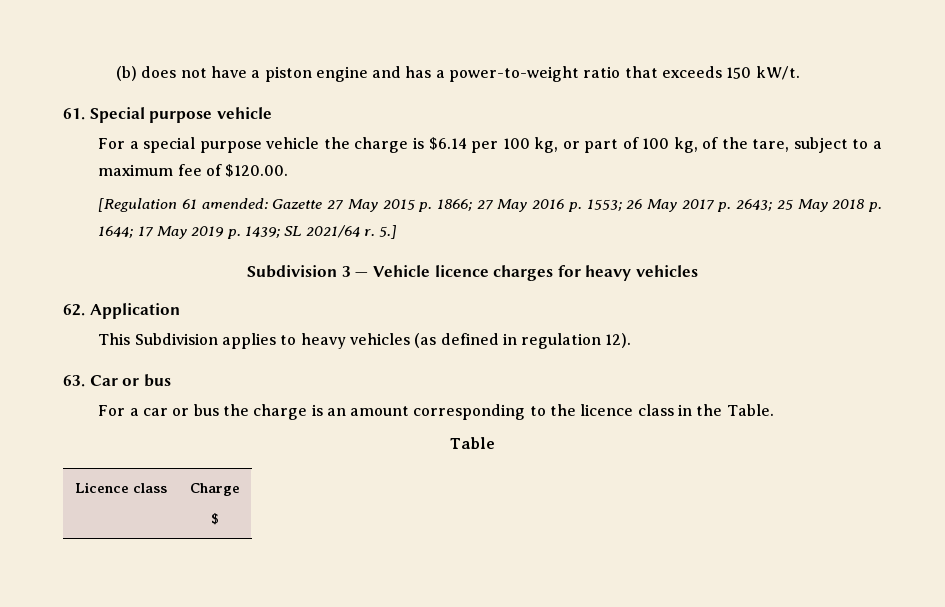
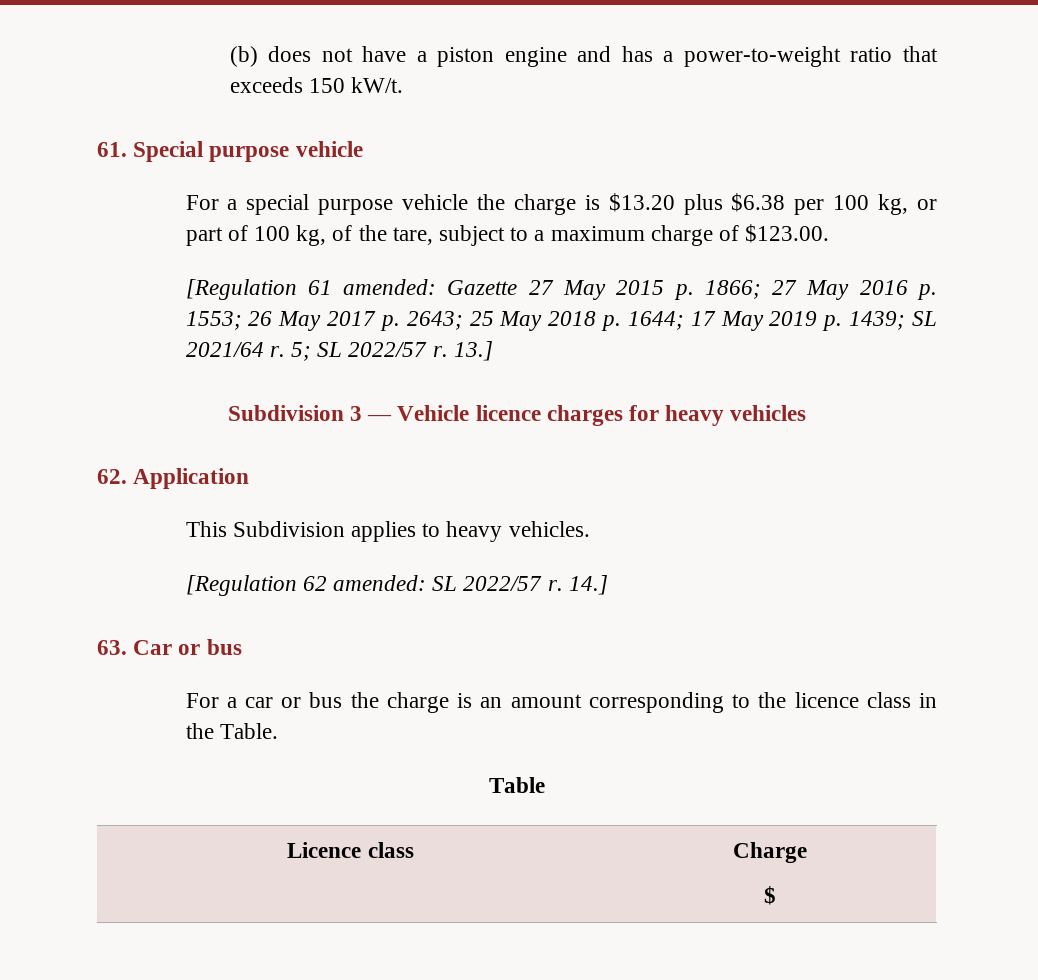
[428,137,467,150] $6.14 -> [608,193,786,215] $13.20 plus $6.38
[177,164,289,177] fee of $120.00. -> [650,224,830,246] charge of $123.00.
[379,225,398,239] 5.] -> [290,341,493,361] 5; SL 2022/57 r. 13.]
[349,333,632,349] vehicles (as defined in regulation 12). -> [508,521,590,537] [185,575,608,596] vehicles. // [Regulation 62 amended: SL 2022/57 r. 14.]

